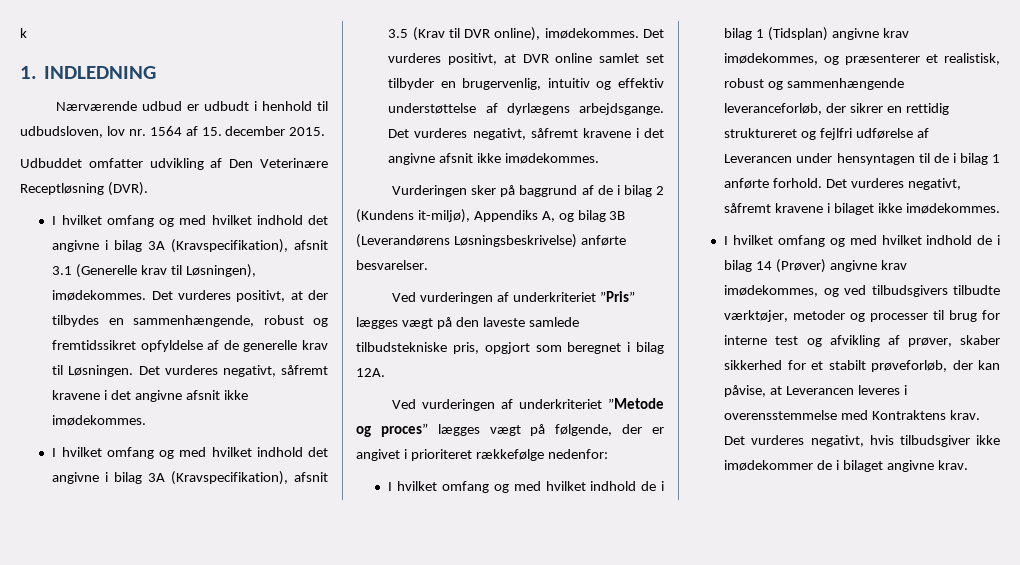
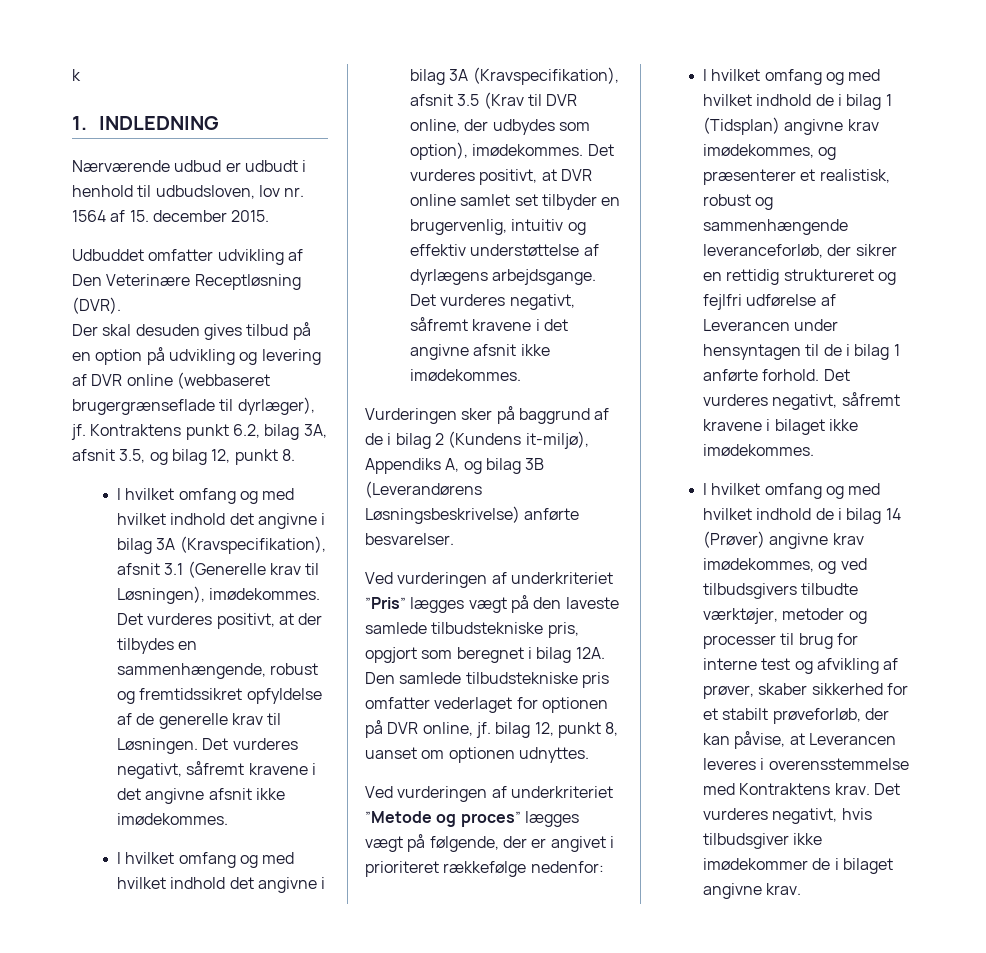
(148, 189) none -> [72,322,311,340] [72,347,321,365] [72,372,270,389] [72,397,315,415] [71,424,327,440] [72,449,295,465] // Der skal desuden gives tilbud på en option på udvikling og levering af DVR online (webbaseret brugergrænseflade til dyrlæger), jf. Kontraktens punkt 6.2, bilag 3A, afsnit 3.5, og bilag 12, punkt 8.
[494,27,541,41] online), -> [409,119,590,135] [409,142,468,160] online, der udbydes som option),
(385, 372) none -> [365,672,609,688] [365,697,608,713] [365,720,619,738] [365,747,589,763] Den samlede tilbudstekniske pris omfatter vederlaget for optionen på DVR online, jf. bilag 12, punkt 8, uanset om optionen udnyttes.

